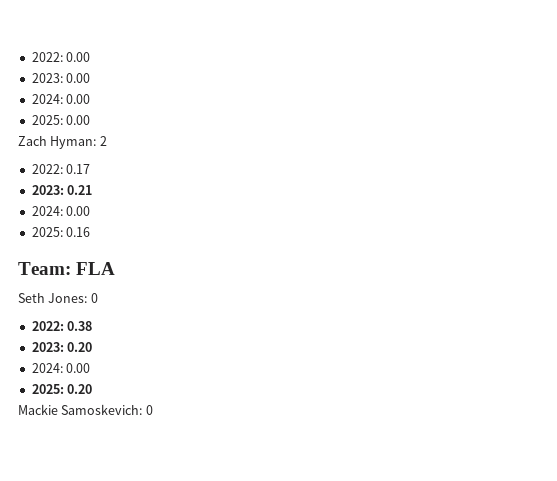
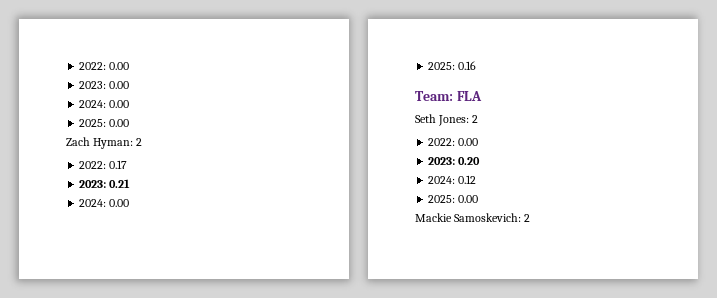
[90,293,98,303] [31,321,93,331] 0 // 2022: 0.38 -> [472,115,479,123] [428,138,479,146] 2 // 2022: 0.00
[66,363,91,373] [31,384,93,394] 0.00 // 2025: 0.20 -> [458,175,477,184] [428,195,479,203] 0.12 // 2025: 0.00
[145,405,153,415] 0 -> [524,214,531,222] 2

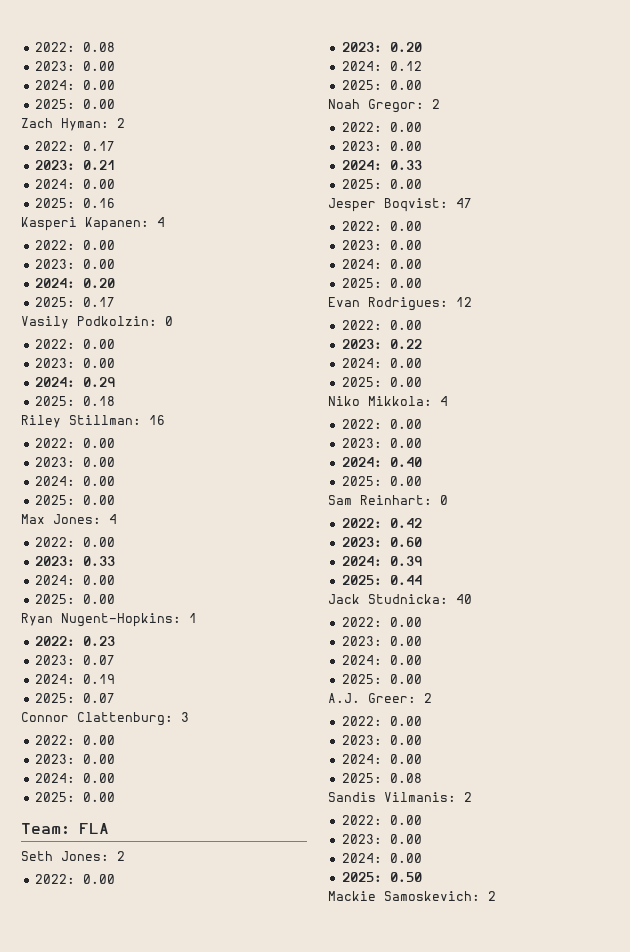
[79,62,130,70] 2022: 0.00 -> [34,42,115,52] 2022: 0.08
(477, 65) none -> [21,217,165,231] [34,240,115,250] [34,259,115,269] [34,278,115,288] [34,297,115,307] [21,316,173,329] [34,339,115,349] [34,358,115,368] [34,377,115,387] [34,396,115,406] [21,415,165,428] [34,438,115,448] [34,457,115,467] [34,476,115,486] [34,495,115,505] [21,514,117,524] [34,537,115,547] [34,556,115,566] [34,575,115,585] [34,594,115,604] [21,613,197,627] [34,636,115,646] [34,655,115,665] [34,674,115,684] [34,693,115,703] [21,712,189,726] [34,735,115,745] [34,754,115,764] [34,773,115,783] [34,792,115,802] // Kasperi Kapanen: 4 // 2022: 0.00 // 2023: 0.00 // 2024: 0.20 // 2025: 0.17 // Vasily Podkolzin: 0 // 2022: 0.00 // 2023: 0.00 // 2024: 0.29 // 2025: 0.18 // Riley Stillman: 16 // 2022: 0.00 // 2023: 0.00 // 2024: 0.00 // 2025: 0.00 // Max Jones: 4 // 2022: 0.00 // 2023: 0.33 // 2024: 0.00 // 2025: 0.00 // Ryan Nugent-Hopkins: 1 // 2022: 0.23 // 2023: 0.07 // 2024: 0.19 // 2025: 0.07 // Connor Clattenburg: 3 // 2022: 0.00 // 2023: 0.00 // 2024: 0.00 // 2025: 0.00
(479, 199) none -> [328,99,440,113] [341,122,422,132] [341,141,422,151] [341,160,422,170] [341,179,422,189] [328,198,472,212] [341,221,422,231] [341,240,422,250] [341,259,422,269] [341,278,422,288] [328,297,472,311] [341,320,422,330] [341,339,422,349] [341,358,422,368] [341,377,422,387] [328,396,448,406] [341,419,422,429] [341,438,422,448] [341,457,422,467] [341,476,422,486] [328,495,448,505] [341,518,422,528] [341,537,422,547] [341,556,422,566] [341,575,422,585] [328,594,472,604] [341,617,422,627] [341,636,422,646] [341,655,422,665] [341,674,422,684] [328,693,432,703] [341,716,422,726] [341,735,422,745] [341,754,422,764] [341,773,422,783] [328,792,472,802] [341,815,422,825] [341,834,422,844] [341,853,422,863] [341,872,422,882] // Noah Gregor: 2 // 2022: 0.00 // 2023: 0.00 // 2024: 0.33 // 2025: 0.00 // Jesper Boqvist: 47 // 2022: 0.00 // 2023: 0.00 // 2024: 0.00 // 2025: 0.00 // Evan Rodrigues: 12 // 2022: 0.00 // 2023: 0.22 // 2024: 0.00 // 2025: 0.00 // Niko Mikkola: 4 // 2022: 0.00 // 2023: 0.00 // 2024: 0.40 // 2025: 0.00 // Sam Reinhart: 0 // 2022: 0.42 // 2023: 0.60 // 2024: 0.39 // 2025: 0.44 // Jack Studnicka: 40 // 2022: 0.00 // 2023: 0.00 // 2024: 0.00 // 2025: 0.00 // A.J. Greer: 2 // 2022: 0.00 // 2023: 0.00 // 2024: 0.00 // 2025: 0.08 // Sandis Vilmanis: 2 // 2022: 0.00 // 2023: 0.00 // 2024: 0.00 // 2025: 0.50

